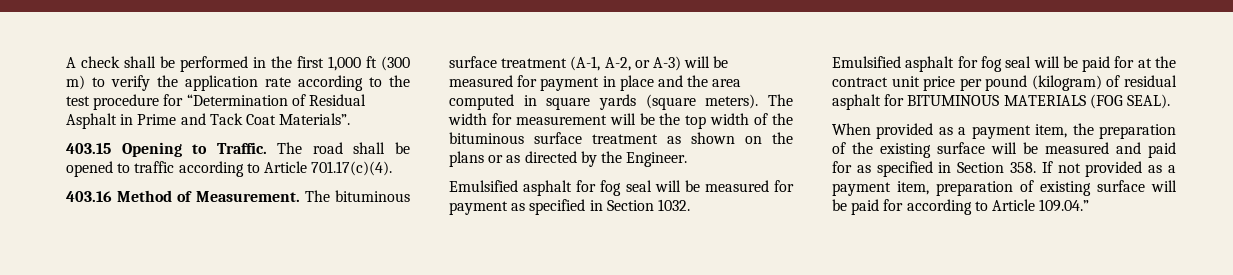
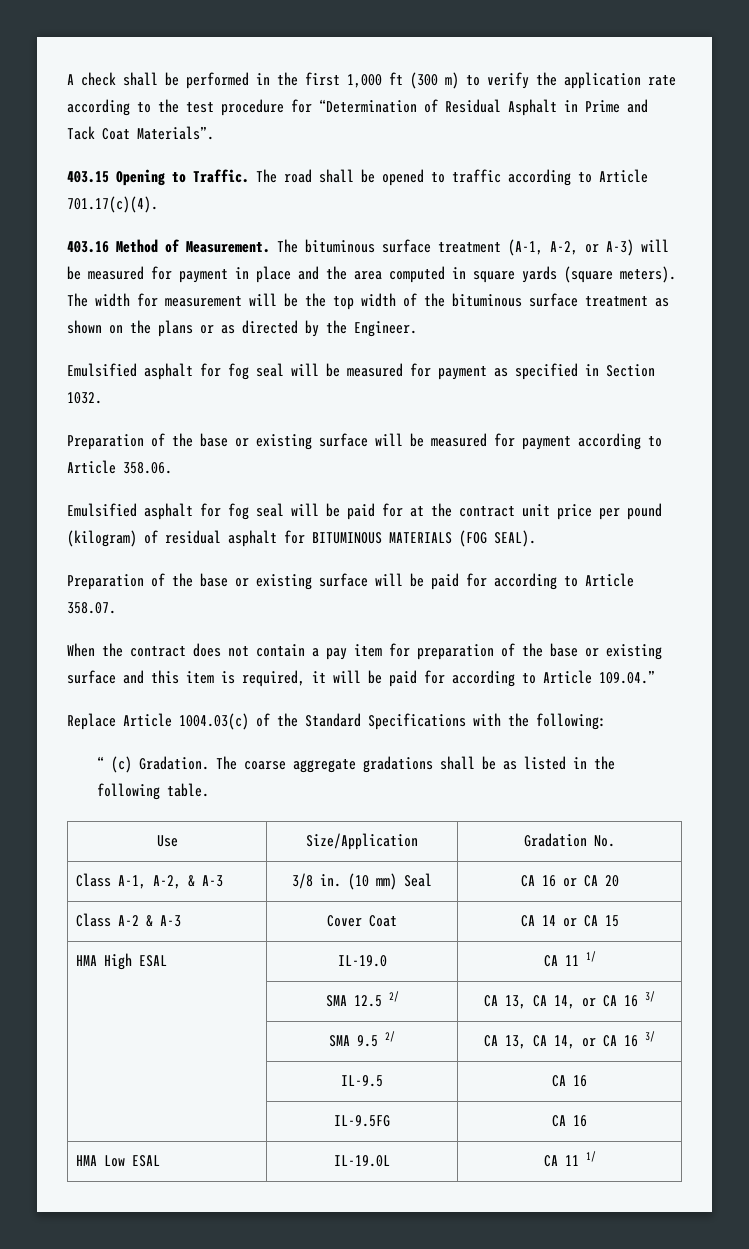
(690, 205) none -> [67,433,662,450] [67,460,172,474] // Preparation of the base or existing surface will be measured for payment according to Article 358.06.
[832,123,1176,139] [832,142,1176,158] [832,161,1176,177] [832,180,1034,196] When provided as a payment item, the preparation of the existing surface will be measured and paid for as specified in Section 358. If not provided as a payment item, preparation of -> [67,573,249,590] Preparation of the base or
[1039,199,1090,212] 109.04.” -> [67,602,116,614] [67,643,662,660] [67,670,655,687] [67,713,606,730] [96,756,615,773] [96,783,209,800] [156,835,178,847] [306,833,418,850] [524,833,615,847] [75,873,223,889] [292,873,432,890] [520,875,619,887] [75,913,181,927] [327,915,397,927] [520,915,619,927] [75,953,167,970] [337,955,387,967] [543,951,596,967] [325,991,399,1007] [484,991,655,1009] [329,1031,395,1047] [484,1031,655,1049] [341,1075,383,1087] [552,1075,587,1087] [334,1115,390,1127] [552,1115,587,1127] [75,1155,160,1167] [334,1155,390,1167] [543,1151,596,1167] 358.07. // When the contract does not contain a pay item for preparation of the base or existing surface and this item is required, it will be paid for according to Article 109.04.” // Replace Article 1004.03(c) of the Standard Specifications with the following: // “ (c) Gradation. The coarse aggregate gradations shall be as listed in the following table. // Use | Size/Application | Gradation No. // Class A-1, A-2, & A-3 | 3/8 in. (10 mm) Seal | CA 16 or CA 20 // Class A-2 & A-3 | Cover Coat | CA 14 or CA 15 // HMA High ESAL | IL-19.0 | CA 11 1/ // | SMA 12.5 2/ | CA 13, CA 14, or CA 16 3/ // | SMA 9.5 2/ | CA 13, CA 14, or CA 16 3/ // | IL-9.5 | CA 16 // | IL-9.5FG | CA 16 // HMA Low ESAL | IL-19.0L | CA 11 1/

